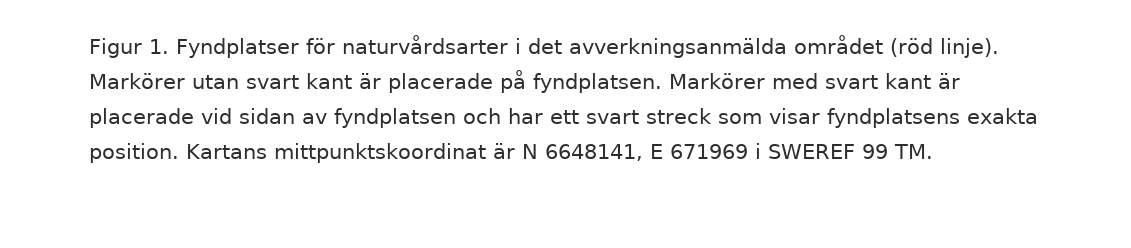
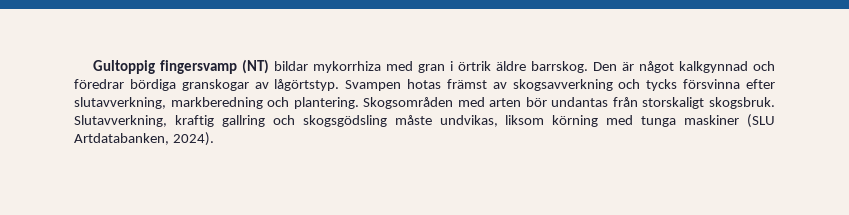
[89,35,999,58] [89,70,960,93] [89,108,1038,128] [89,143,933,163] Figur 1. Fyndplatser för naturvårdsarter i det avverkningsanmälda området (röd linje). Markörer utan svart kant är placerade på fyndplatsen. Markörer med svart kant är placerade vid sidan av fyndplatsen och har ett svart streck som visar fyndplatsens exakta position. Kartans mittpunktskoordinat är N 6648141, E 671969 i SWEREF 99 TM. -> [93,59,775,74] [74,79,775,91] [74,97,775,109] [74,114,775,128] [74,132,214,146] Gultoppig fingersvamp (NT) bildar mykorrhiza med gran i örtrik äldre barrskog. Den är något kalkgynnad och föredrar bördiga granskogar av lågörtstyp. Svampen hotas främst av skogsavverkning och tycks försvinna efter slutavverkning, markberedning och plantering. Skogsområden med arten bör undantas från storskaligt skogsbruk. Slutavverkning, kraftig gallring och skogsgödsling måste undvikas, liksom körning med tunga maskiner (SLU Artdatabanken, 2024).

